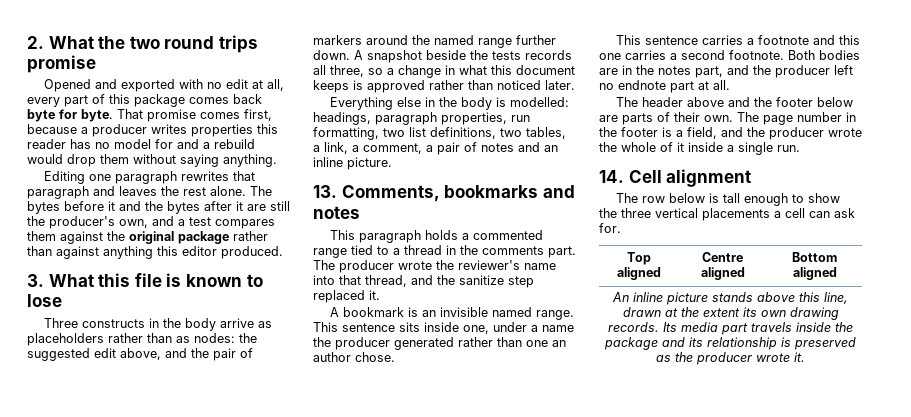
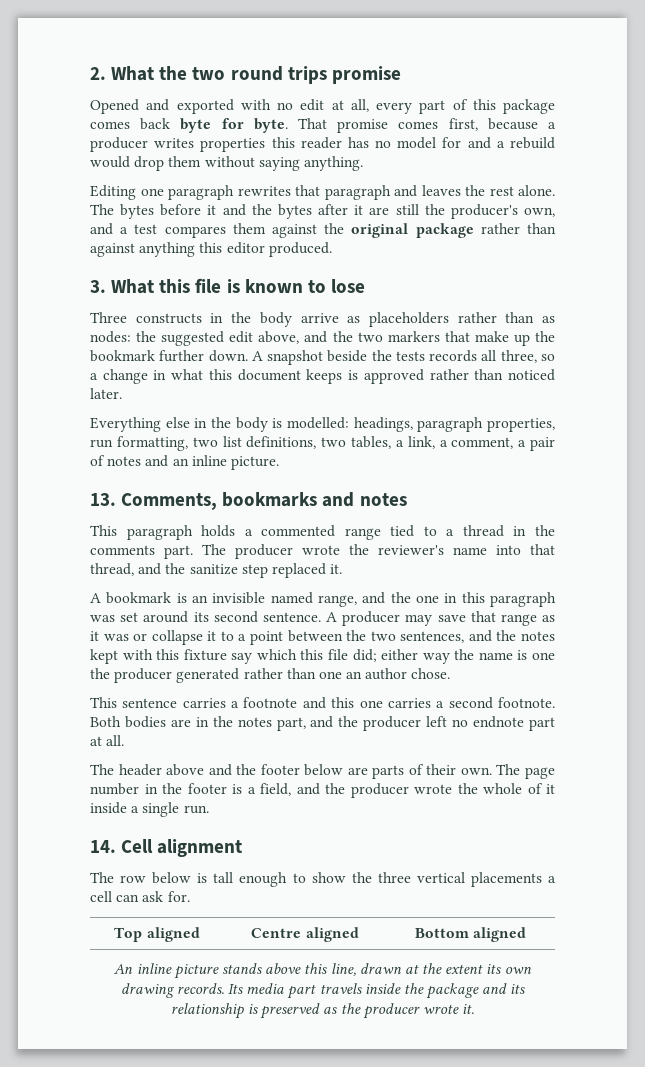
[213,348,253,361] [313,35,512,48] pair of markers around the named range -> [357,331,555,346] [90,350,155,362] two markers that make up the bookmark
[536,310,575,320] [313,322,574,334] range. This sentence sits inside one, under a name -> [318,592,556,607] [90,611,555,626] [90,630,555,645] [90,649,555,664] range, and the one in this paragraph was set around its second sentence. A producer may save that range as it was or collapse it to a point between the two sentences, and the notes kept with this fixture say which this file did; either way the name is one

